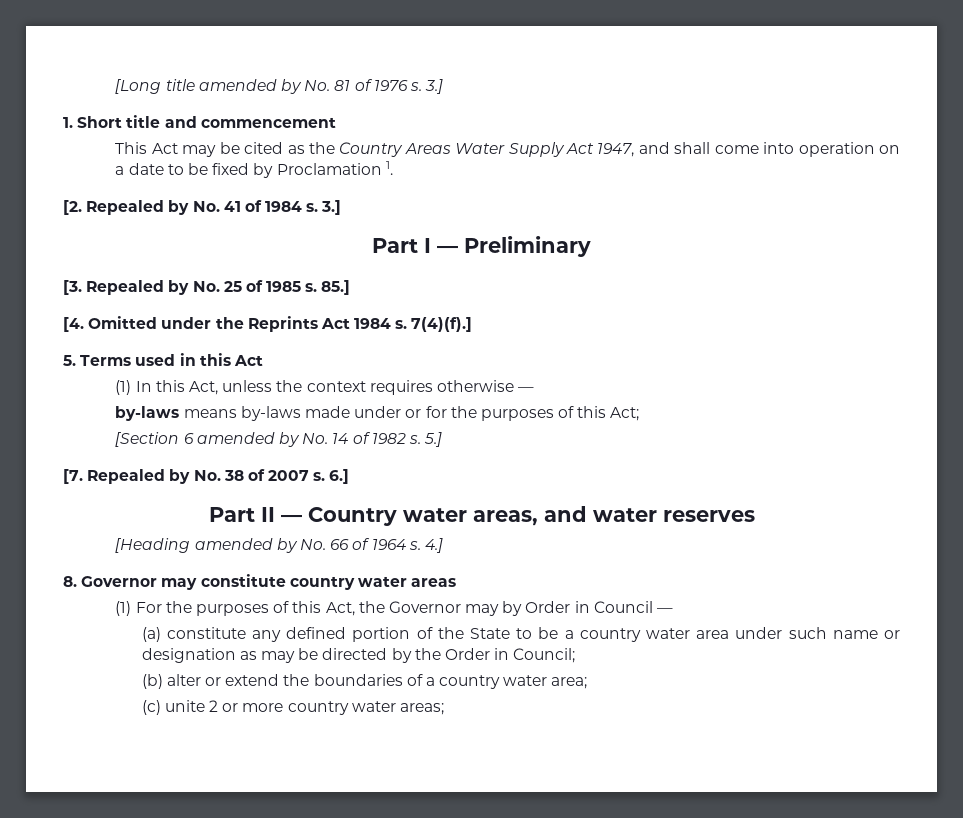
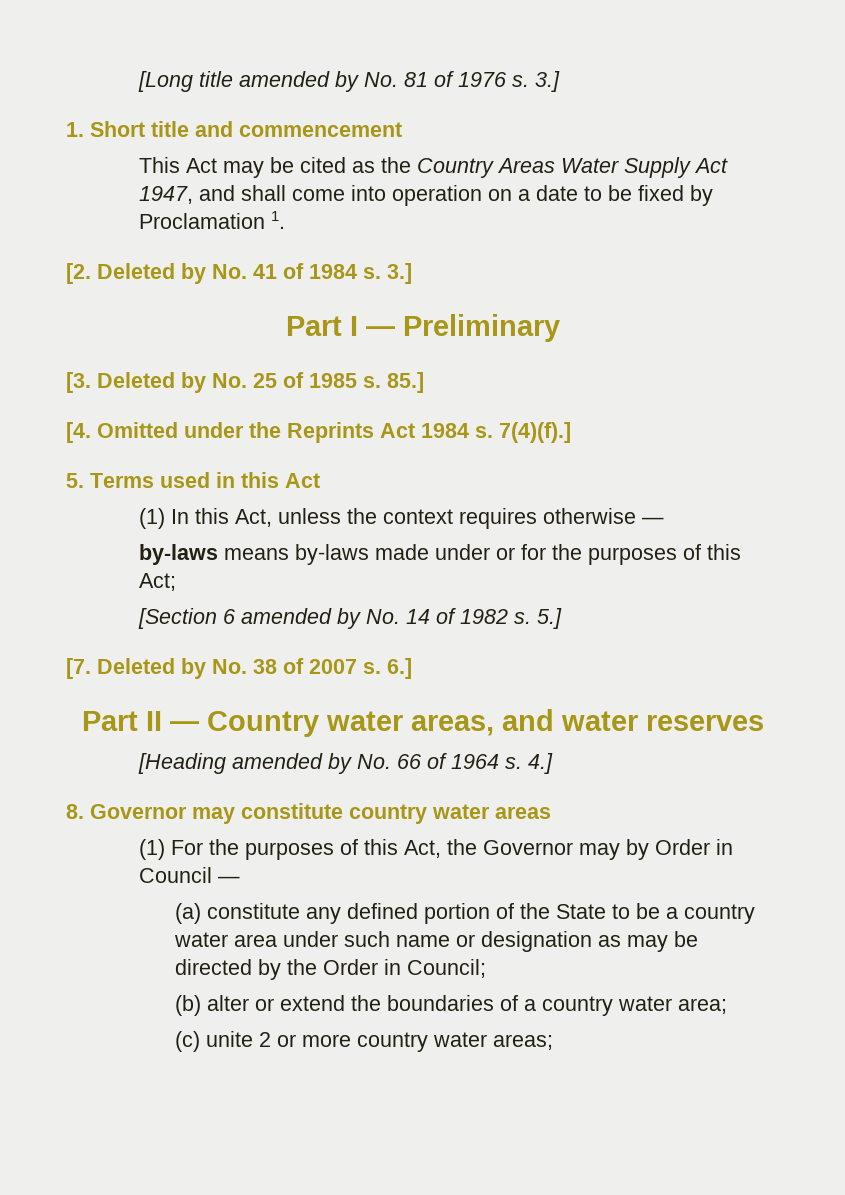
[86,200,165,215] Repealed -> [97,263,175,279] Deleted
[86,280,165,295] Repealed -> [97,372,175,388] Deleted
[87,469,166,484] Repealed -> [97,658,175,674] Deleted

